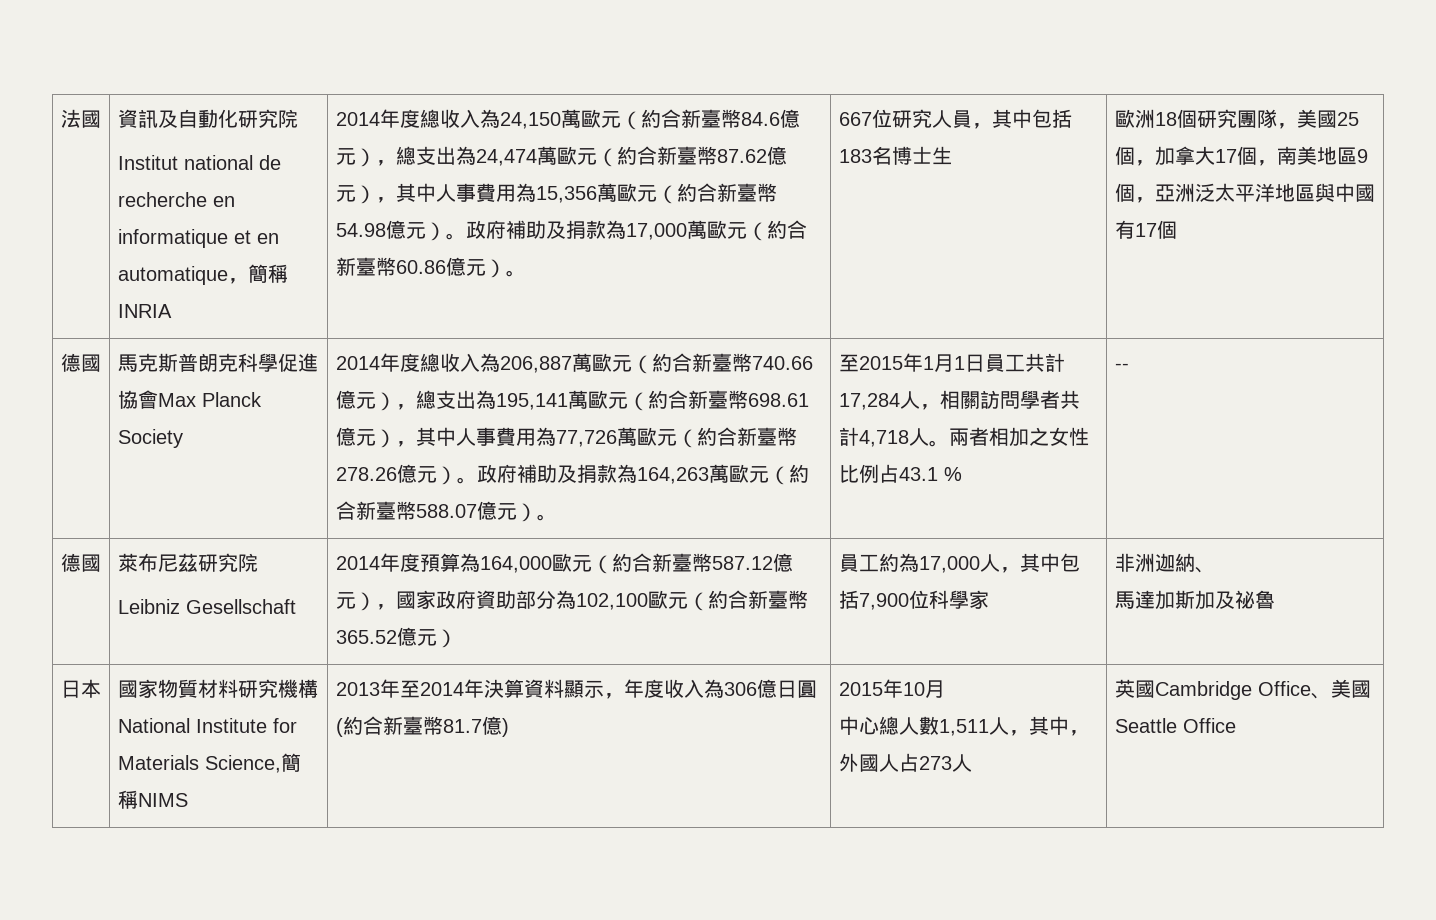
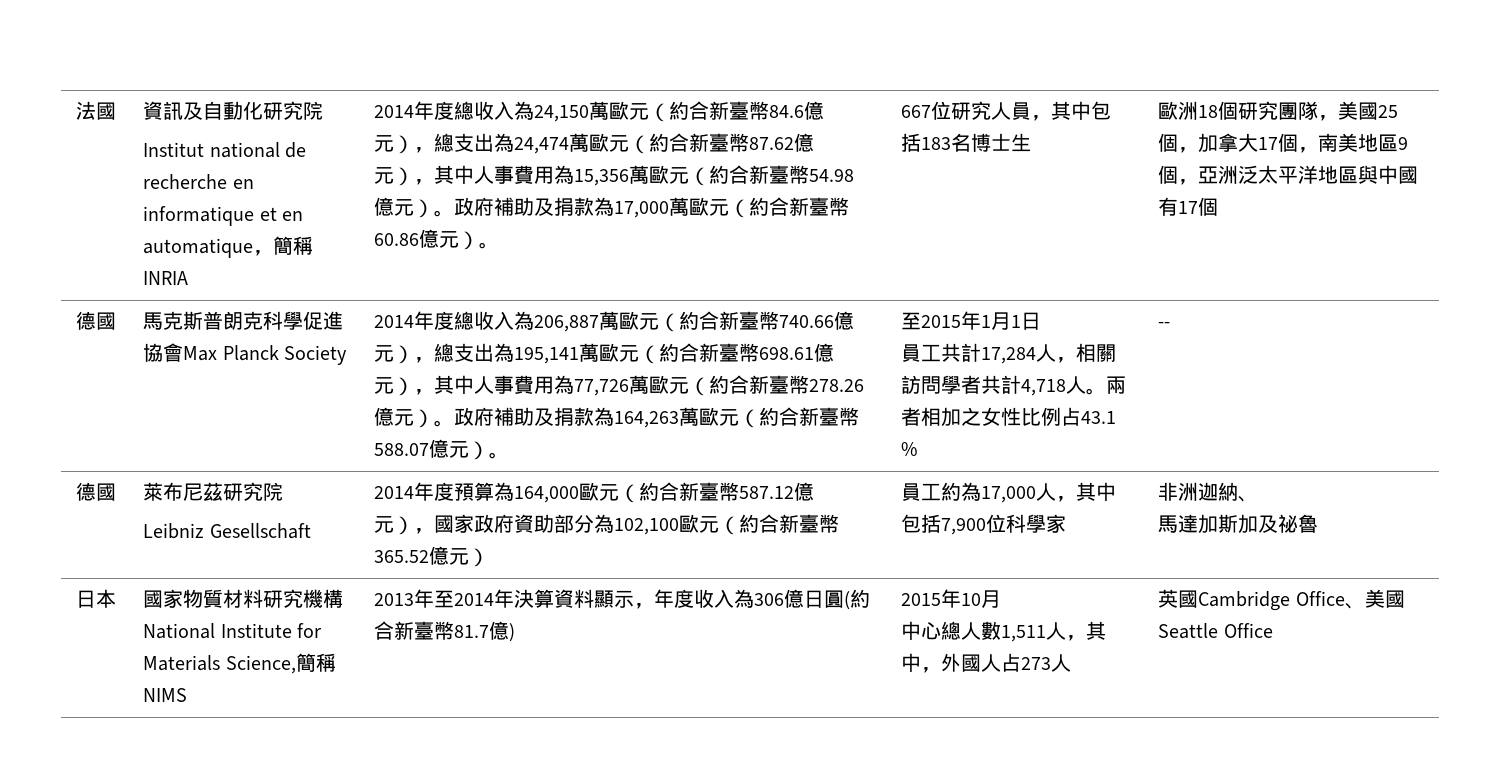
(985, 363) none -> (1042, 321) //

